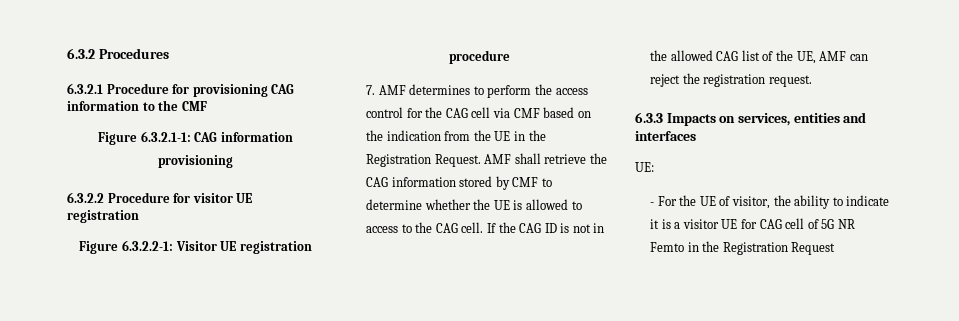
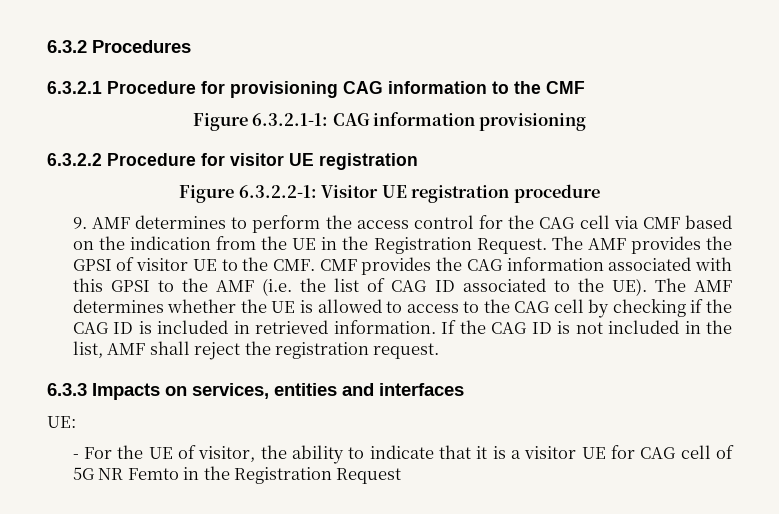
[366,85,376,95] 7. -> [72,217,87,229] 9.
[484,153,607,164] [366,176,552,190] [366,199,423,210] AMF shall retrieve the CAG information stored by CMF to determine -> [551,236,732,254] [72,257,732,275] [72,278,732,296] [72,299,164,313] The AMF provides the GPSI of visitor UE to the CMF. CMF provides the CAG information associated with this GPSI to the AMF (i.e. the list of CAG ID associated to the UE). The AMF determines
[461,222,484,233] cell. -> [553,299,732,318] [72,320,436,334] cell by checking if the CAG ID is included in retrieved information.
[593,223,605,233] [650,50,868,64] in the allowed CAG list of the UE, AMF can -> [608,320,733,334] [72,341,190,358] included in the list, AMF shall
(890, 200) none -> [439,445,472,459] that

